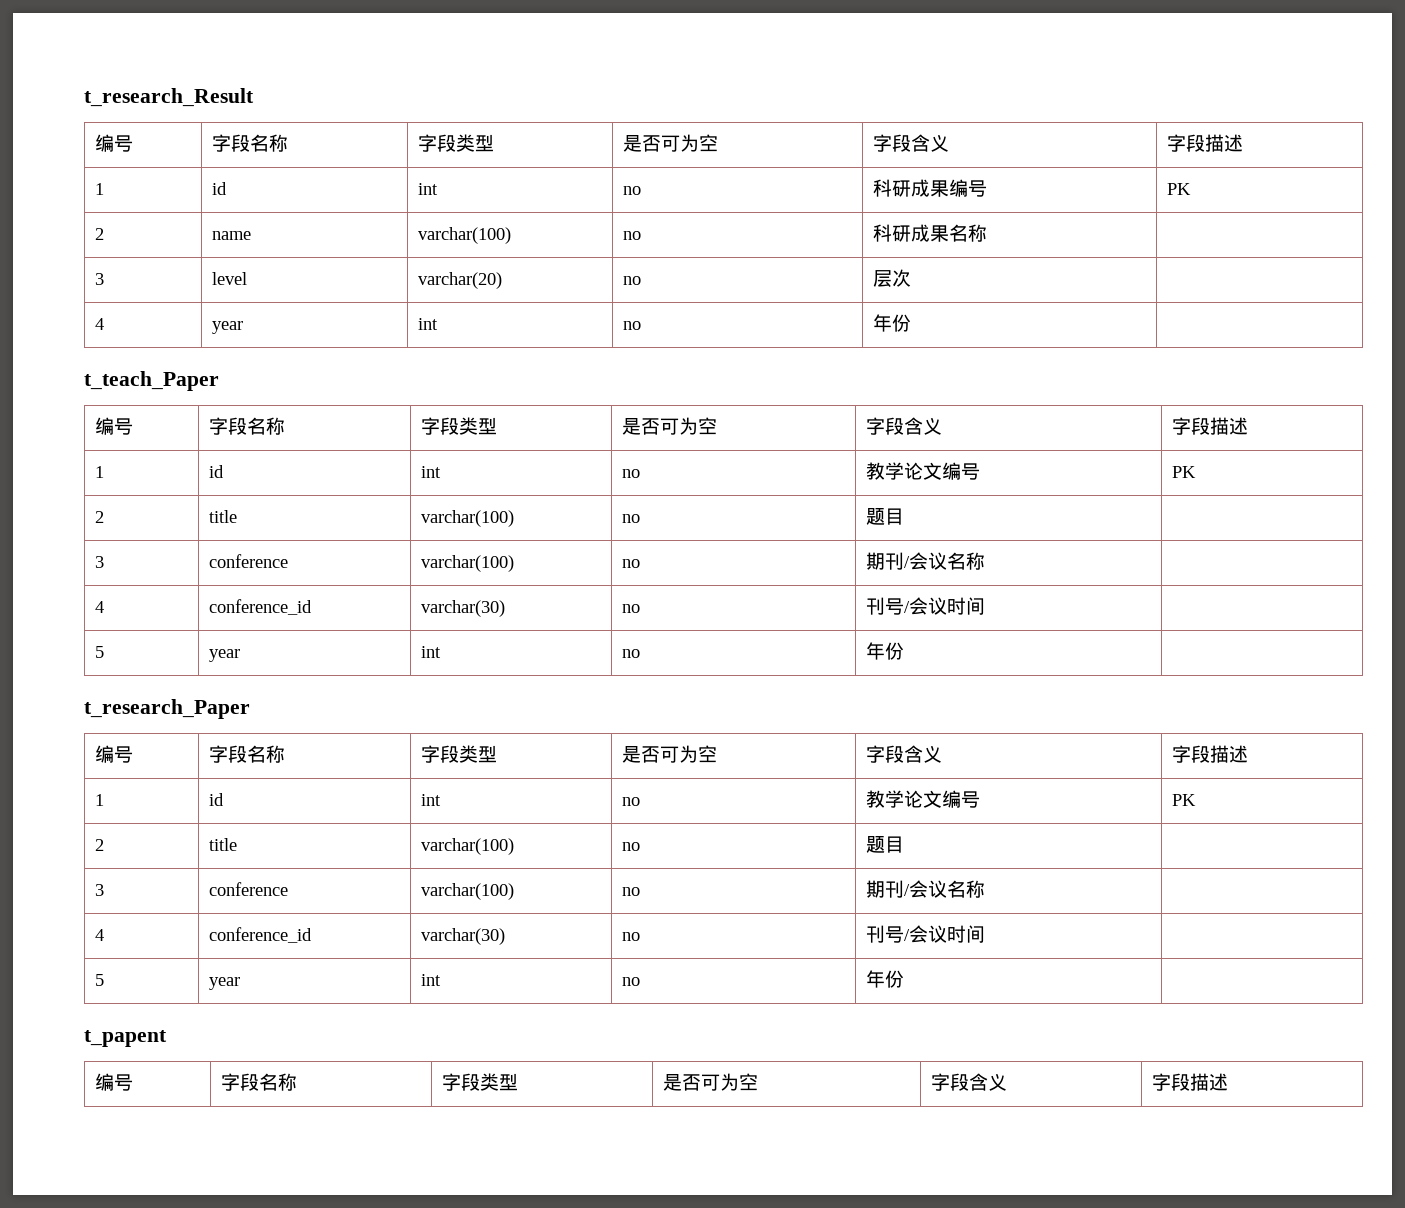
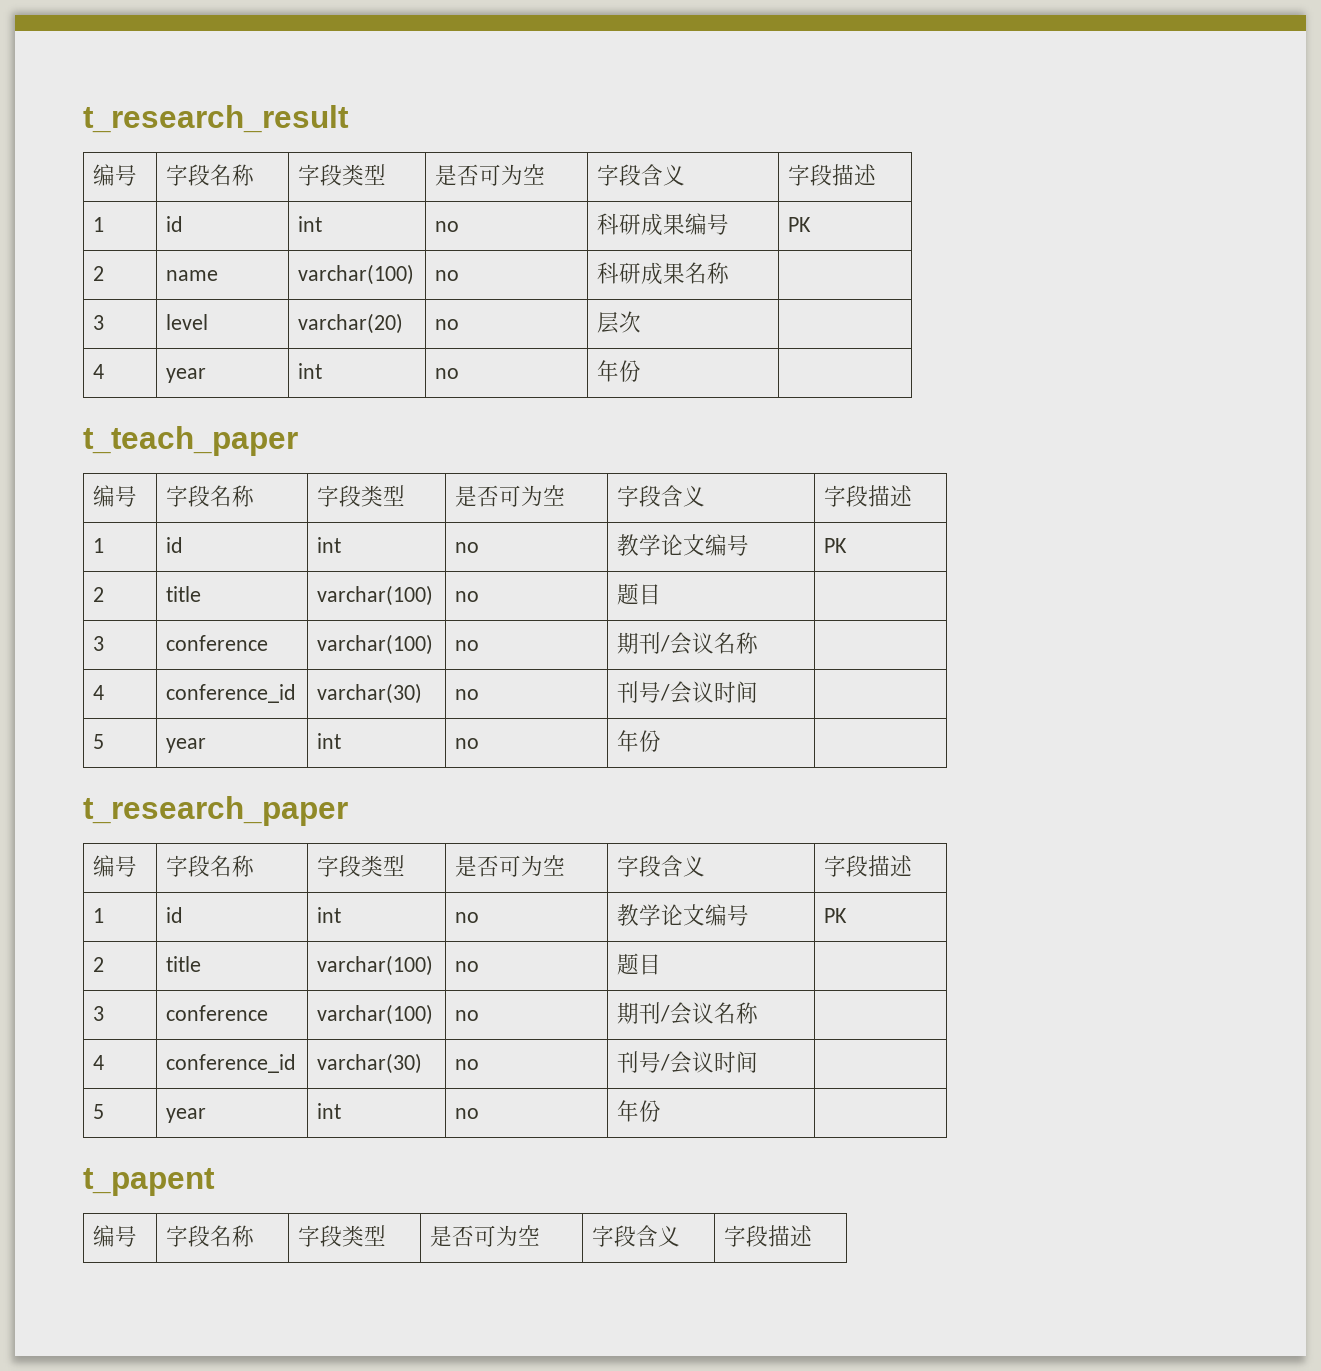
[84,88,254,107] t_research_Result -> [83,105,349,133] t_research_result
[84,371,219,391] t_teach_Paper -> [83,426,298,456] t_teach_paper
[84,699,250,719] t_research_Paper -> [83,796,348,826] t_research_paper

